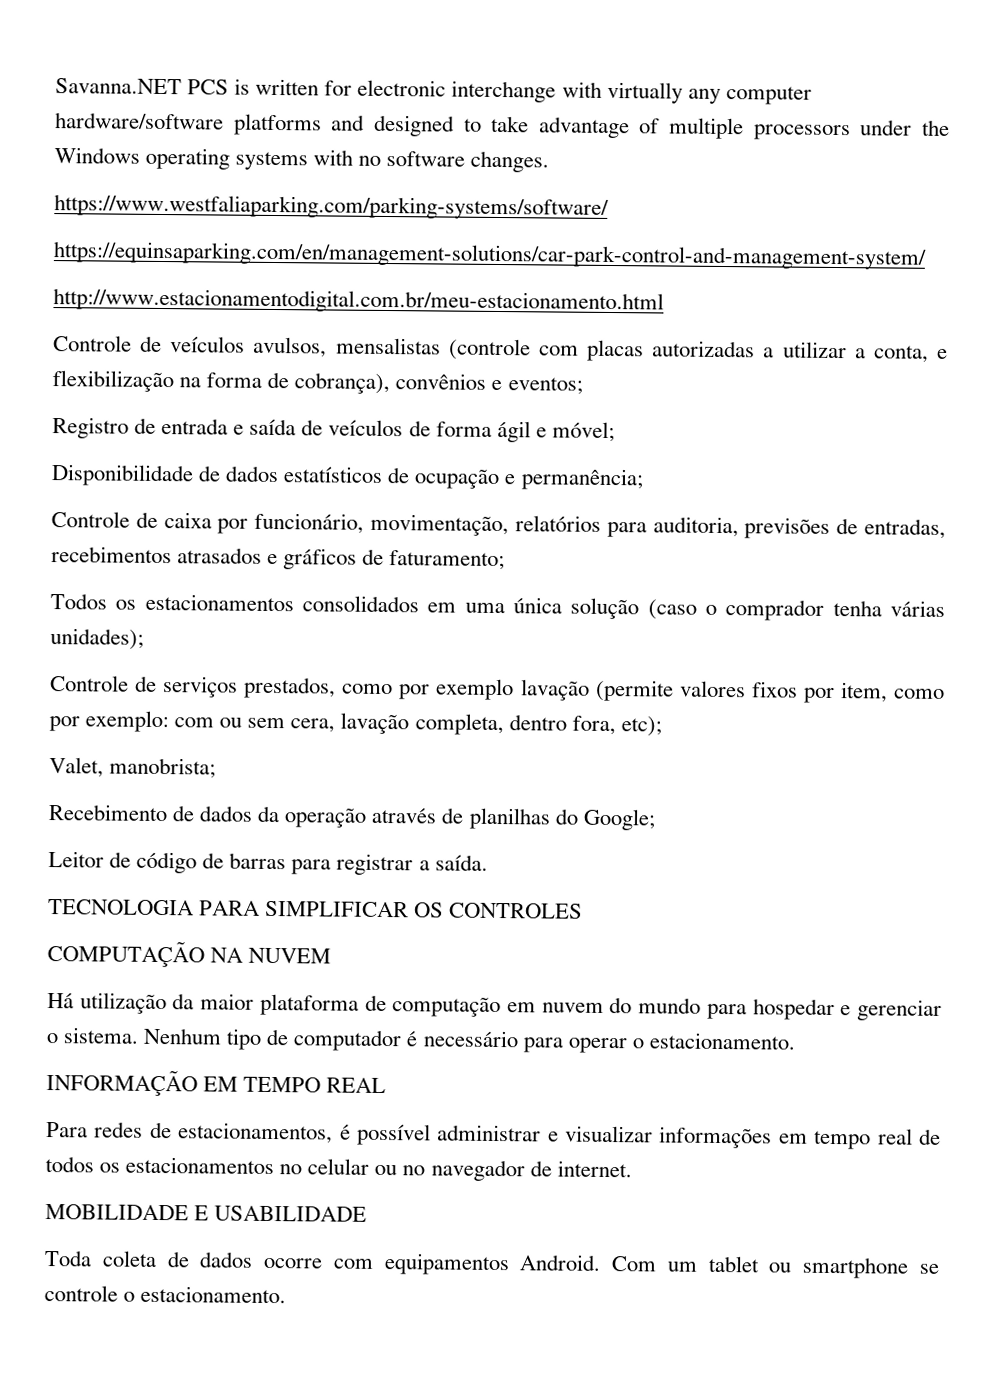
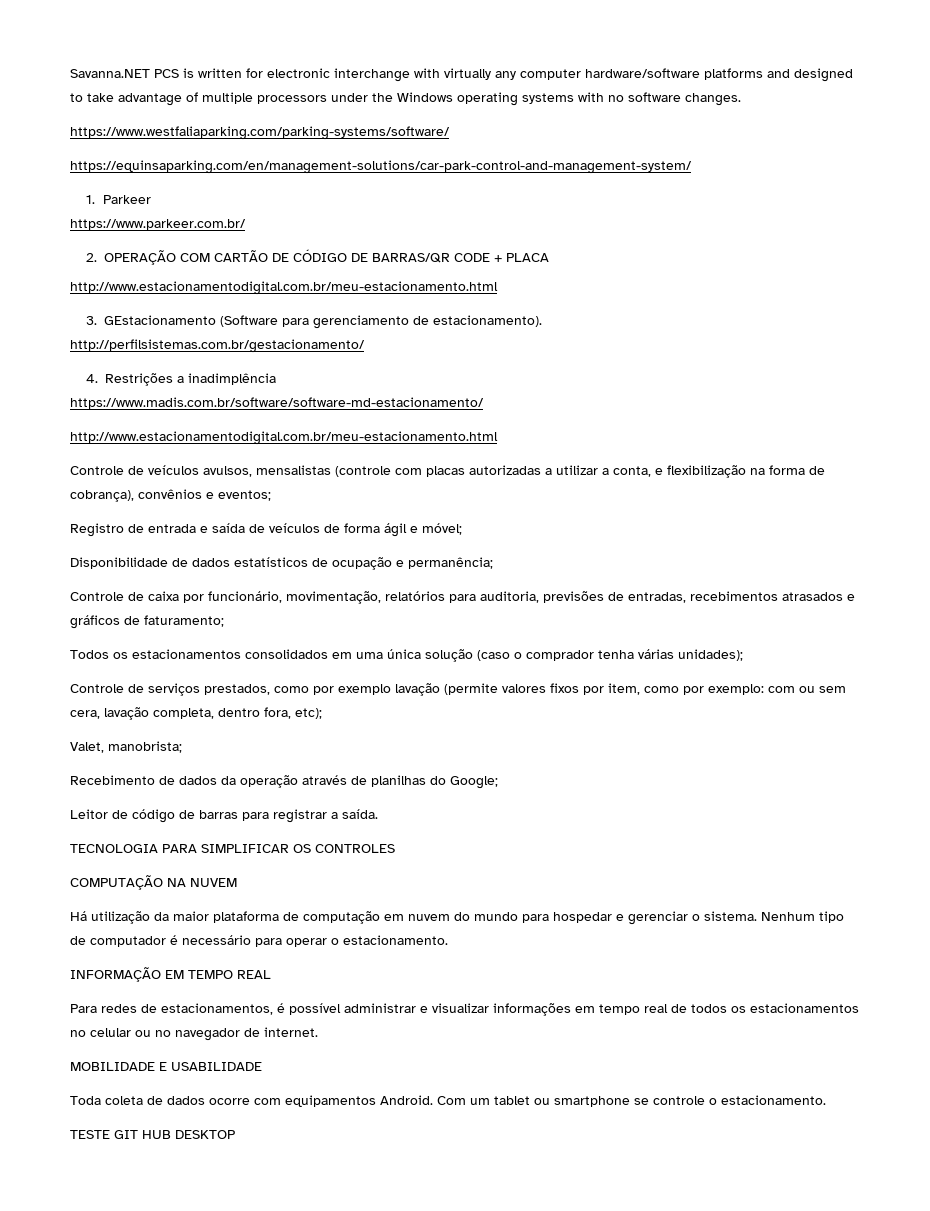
(927, 255) none -> [86,195,151,204] [70,219,246,230] [86,249,550,265] [70,281,498,295] [86,315,543,329] [70,339,365,353] [86,373,277,386] [70,397,484,409] // 1. Parkeer // https://www.parkeer.com.br/ // 2. OPERAÇÃO COM CARTÃO DE CÓDIGO DE BARRAS/QR CODE + PLACA // http://www.estacionamentodigital.com.br/meu-estacionamento.html // 3. GEstacionamento (Software para gerenciamento de estacionamento). // http://perfilsistemas.com.br/gestacionamento/ // 4. Restrições a inadimplência // https://www.madis.com.br/software/software-md-estacionamento/
(287, 1294) none -> [70,1130,235,1139] // TESTE GIT HUB DESKTOP

